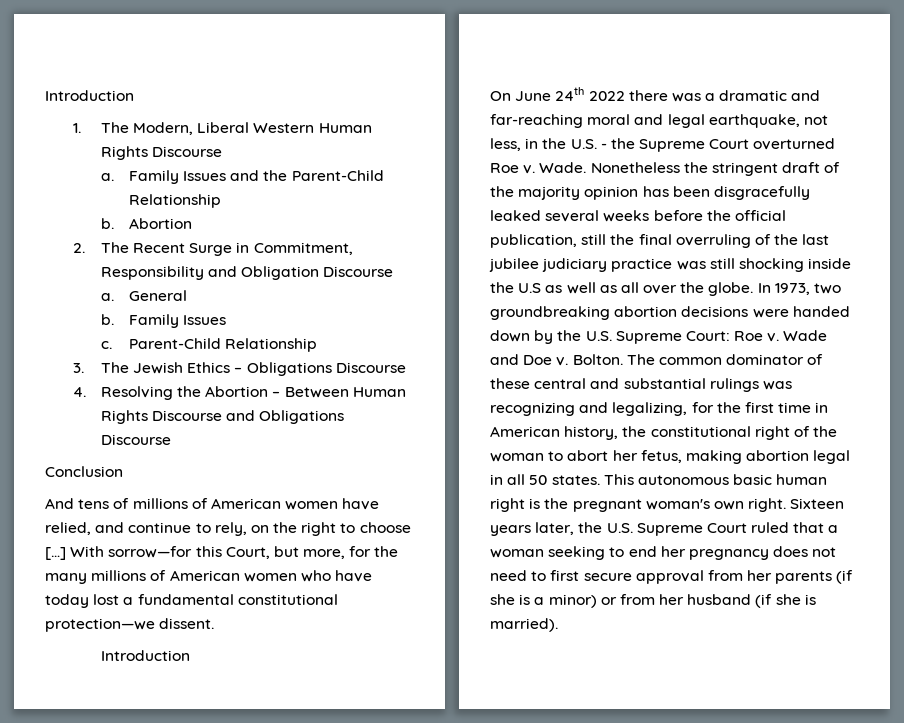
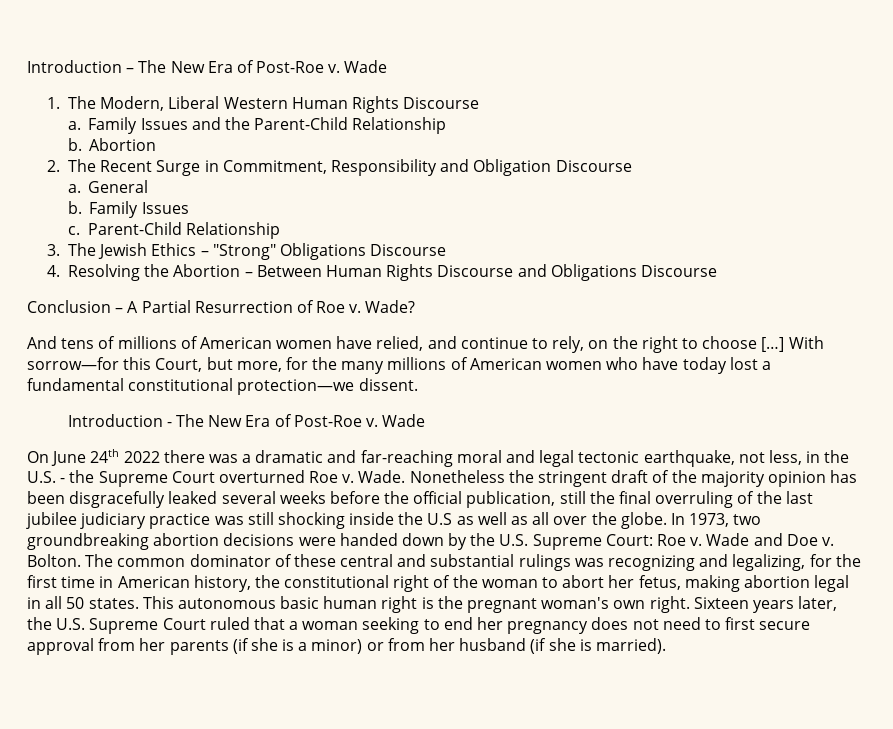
[45,90,134,101] Introduction -> [27,60,388,73] Introduction – The New Era of Post-Roe v. Wade
(243, 370) none -> [212,244,276,260] "Strong"
(123, 471) none -> [115,300,416,313] – A Partial Resurrection of Roe v. Wade?
(190, 655) none -> [166,414,426,427] - The New Era of Post-Roe v. Wade
(705, 121) none -> [578,451,640,463] tectonic

